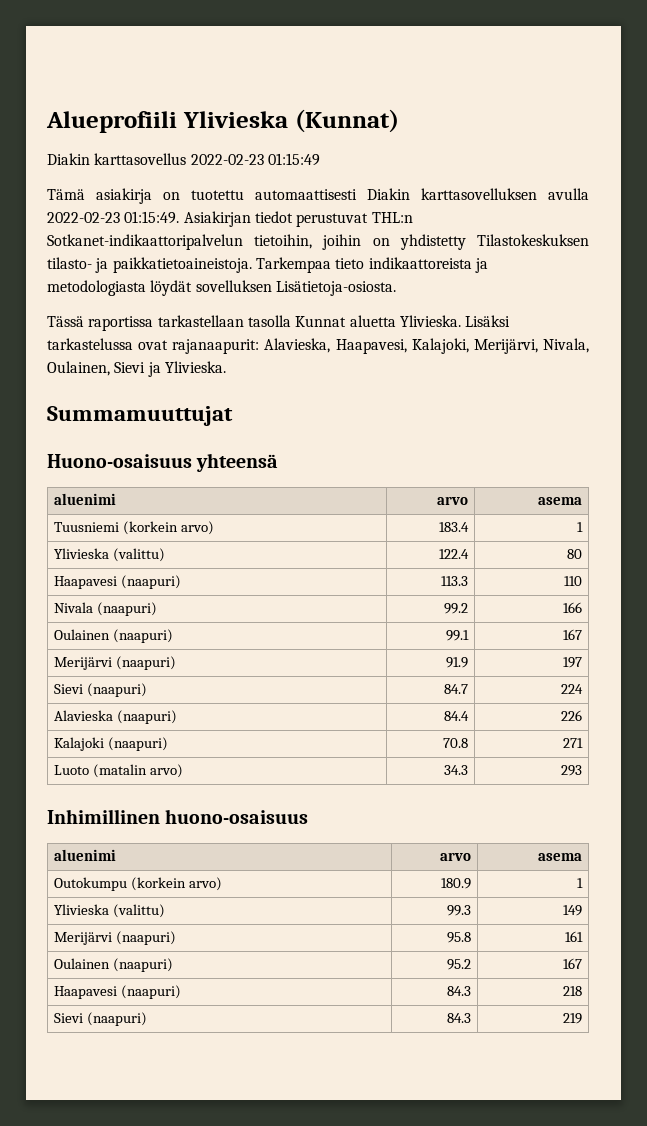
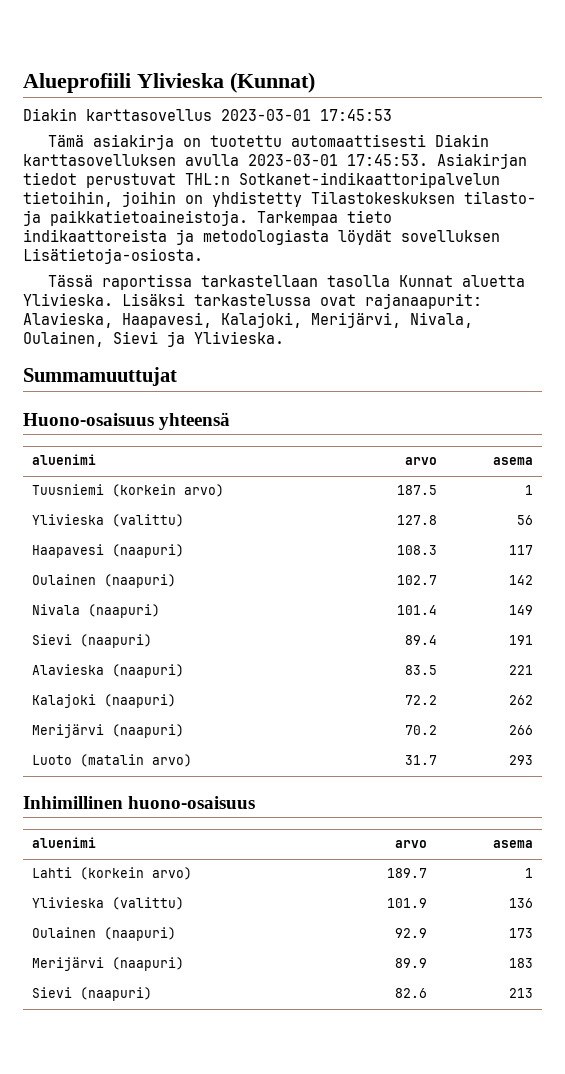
[190,153,320,166] 2022-02-23 01:15:49 -> [221,109,392,121] 2023-03-01 17:45:53
[47,211,180,224] 2022-02-23 01:15:49. -> [248,154,428,166] 2023-03-01 17:45:53.
[438,522,469,532] [576,522,583,532] [54,548,166,562] [438,549,469,559] [566,549,582,559] [54,575,182,589] [440,576,468,586] [563,576,582,586] [54,602,158,616] [443,603,468,614] [562,602,582,613] [54,629,174,643] [445,630,469,641] [562,629,582,640] [54,656,177,670] [445,657,468,668] [562,657,582,668] [54,683,148,697] [443,684,468,694] [560,684,583,694] [54,710,178,724] [443,711,469,721] [560,710,582,721] [54,737,169,751] [442,738,468,748] [562,738,583,748] 183.4 | 1 // Ylivieska (valittu) | 122.4 | 80 // Haapavesi (naapuri) | 113.3 | 110 // Nivala (naapuri) | 99.2 | 166 // Oulainen (naapuri) | 99.1 | 167 // Merijärvi (naapuri) | 91.9 | 197 // Sievi (naapuri) | 84.7 | 224 // Alavieska (naapuri) | 84.4 | 226 // Kalajoki (naapuri) | 70.8 | 271 -> [396,485,437,495] [524,485,533,495] [32,514,185,527] [396,515,437,525] [516,515,533,525] [32,544,185,558] [396,545,437,555] [508,545,533,555] [32,574,177,588] [396,575,437,585] [508,575,533,585] [32,604,161,618] [396,605,437,615] [508,605,533,615] [32,634,153,648] [404,635,437,645] [508,635,533,645] [32,664,185,678] [404,665,437,675] [508,665,533,675] [32,694,177,708] [404,695,437,705] [508,695,533,705] [32,724,185,738] [404,725,437,735] [508,725,533,735] 187.5 | 1 // Ylivieska (valittu) | 127.8 | 56 // Haapavesi (naapuri) | 108.3 | 117 // Oulainen (naapuri) | 102.7 | 142 // Nivala (naapuri) | 101.4 | 149 // Sievi (naapuri) | 89.4 | 191 // Alavieska (naapuri) | 83.5 | 221 // Kalajoki (naapuri) | 72.2 | 262 // Merijärvi (naapuri) | 70.2 | 266
[443,765,468,775] 34.3 -> [404,755,437,765] 31.7
[54,877,222,891] [440,878,471,889] [576,878,583,888] [54,904,166,918] [446,905,471,916] [562,905,582,916] [54,931,177,945] [446,932,471,943] [564,931,583,942] [54,958,174,972] [446,959,471,970] [562,958,582,969] [54,985,182,999] [446,986,471,996] [562,986,582,996] [54,1012,148,1026] [446,1013,471,1023] [562,1013,582,1024] Outokumpu (korkein arvo) | 180.9 | 1 // Ylivieska (valittu) | 99.3 | 149 // Merijärvi (naapuri) | 95.8 | 161 // Oulainen (naapuri) | 95.2 | 167 // Haapavesi (naapuri) | 84.3 | 218 // Sievi (naapuri) | 84.3 | 219 -> [32,867,193,880] [386,868,427,878] [524,868,533,878] [32,897,185,910] [386,898,427,908] [508,898,533,908] [32,927,177,941] [394,928,427,938] [508,928,533,938] [32,957,185,971] [394,958,427,968] [508,958,533,968] [32,987,153,1001] [394,988,427,998] [508,988,533,998] Lahti (korkein arvo) | 189.7 | 1 // Ylivieska (valittu) | 101.9 | 136 // Oulainen (naapuri) | 92.9 | 173 // Merijärvi (naapuri) | 89.9 | 183 // Sievi (naapuri) | 82.6 | 213

